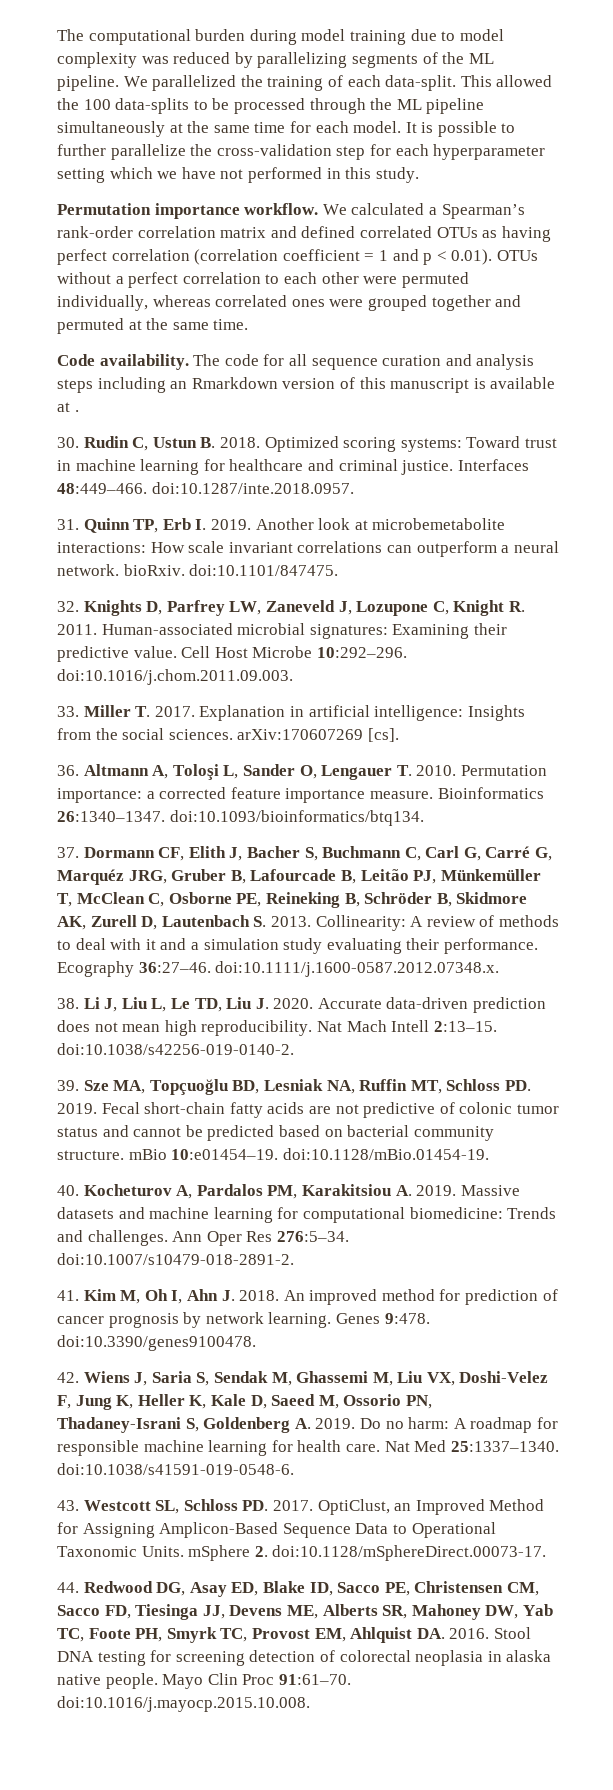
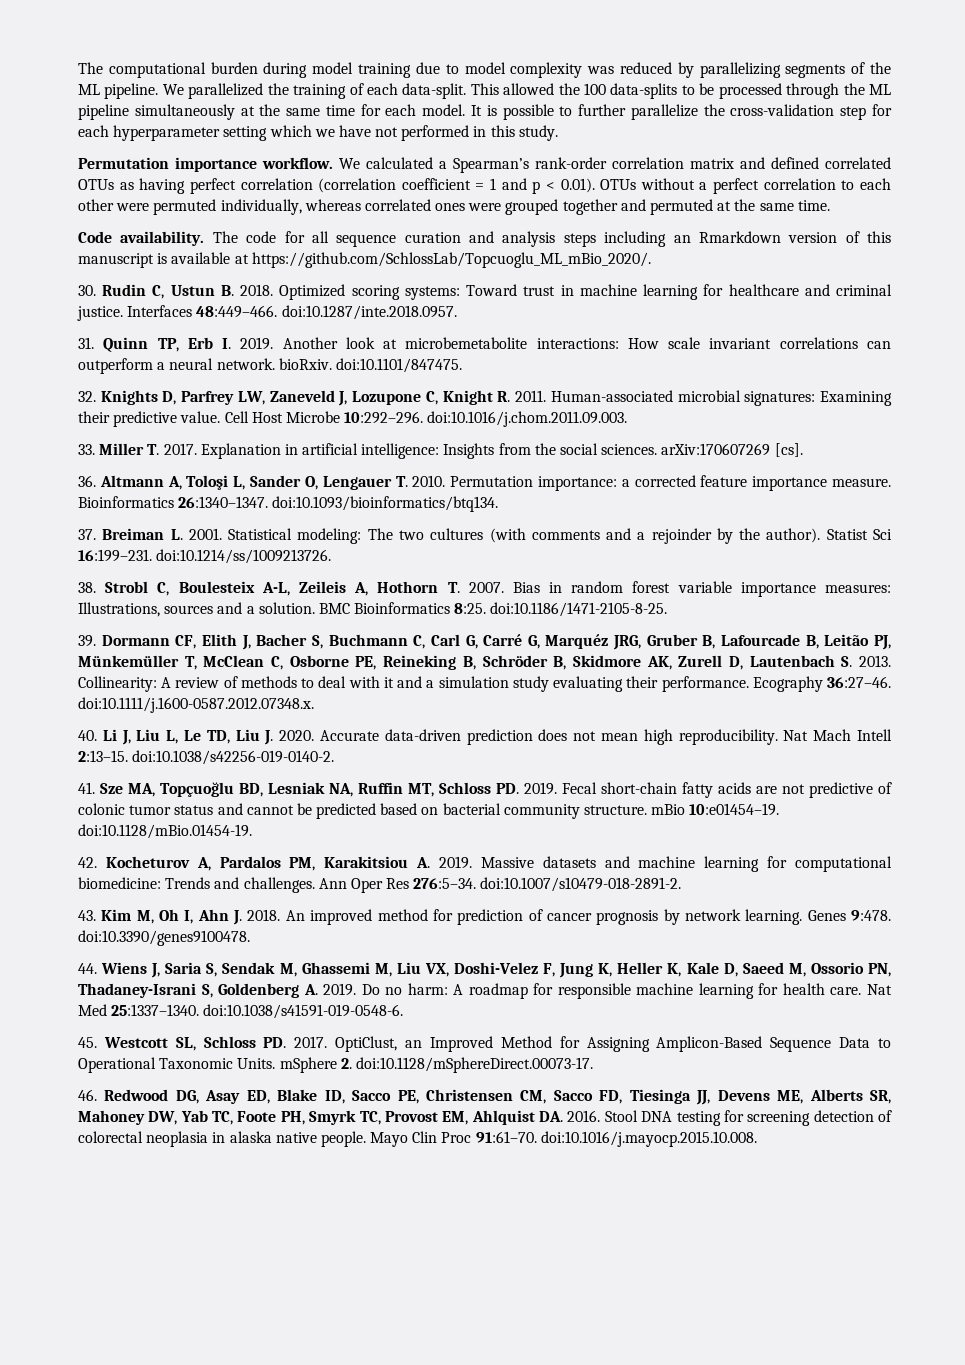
[74,410,79,412] . -> [251,252,651,268] https://github.com/SchlossLab/Topcuoglu_ML_mBio_2020/.
(79, 852) none -> [102,528,893,544] [78,549,332,564] [78,581,891,597] [78,602,668,617] [78,635,96,647] Breiman L. 2001. Statistical modeling: The two cultures (with comments and a rejoinder by the author). Statist Sci 16:199–231. doi:10.1214/ss/1009213726. // 38. Strobl C, Boulesteix A-L, Zeileis A, Hothorn T. 2007. Bias in random forest variable importance measures: Illustrations, sources and a solution. BMC Bioinformatics 8:25. doi:10.1186/1471-2105-8-25. // 39.
[57,998,79,1009] 38. -> [78,730,97,741] 40.
[57,1080,79,1091] 39. -> [78,782,95,794] 41.
[57,1185,79,1196] 40. -> [78,857,97,868] 42.
[57,1290,79,1301] 41. -> [78,910,96,921] 43.
[57,1372,79,1383] 42. -> [78,963,97,974] 44.
[57,1500,79,1511] 43. -> [78,1037,97,1048] 45.
[57,1582,79,1593] 44. -> [78,1089,97,1101] 46.

